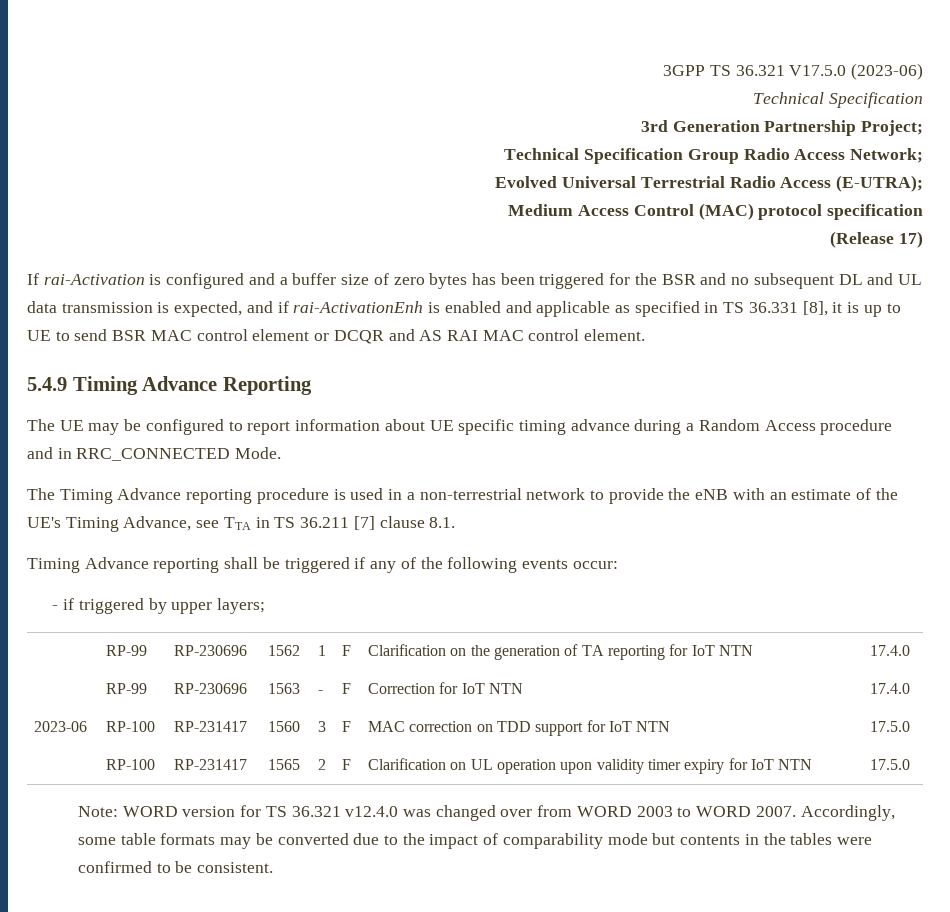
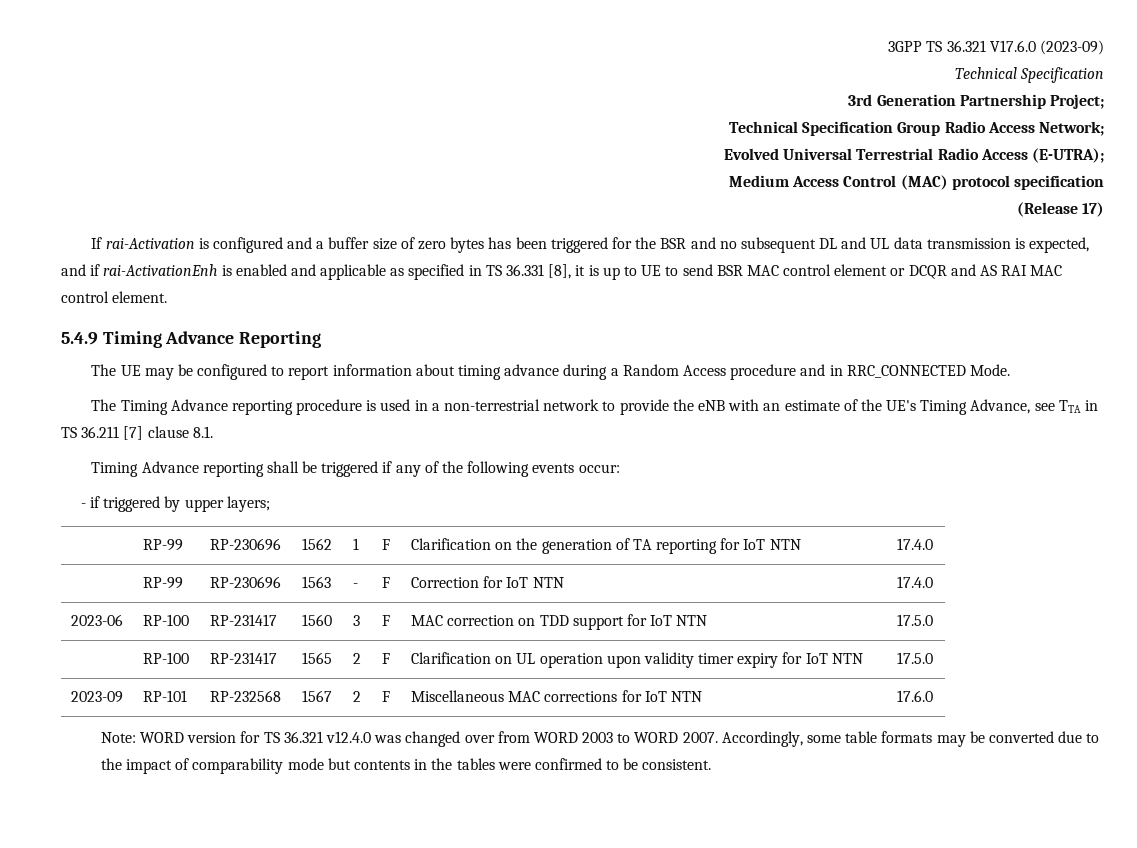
[789,63,924,80] V17.5.0 (2023-06) -> [989,40,1104,55] V17.6.0 (2023-09)
[429,419,515,435] UE specific -> (455, 370) none
(911, 764) none -> [70,691,123,703] [142,690,187,702] [209,690,281,702] [301,690,332,702] [352,691,361,702] [381,691,390,702] [410,690,702,702] [896,690,933,702] // 2023-09 | RP-101 | RP-232568 | 1567 | 2 | F | Miscellaneous MAC corrections for IoT NTN | 17.6.0

